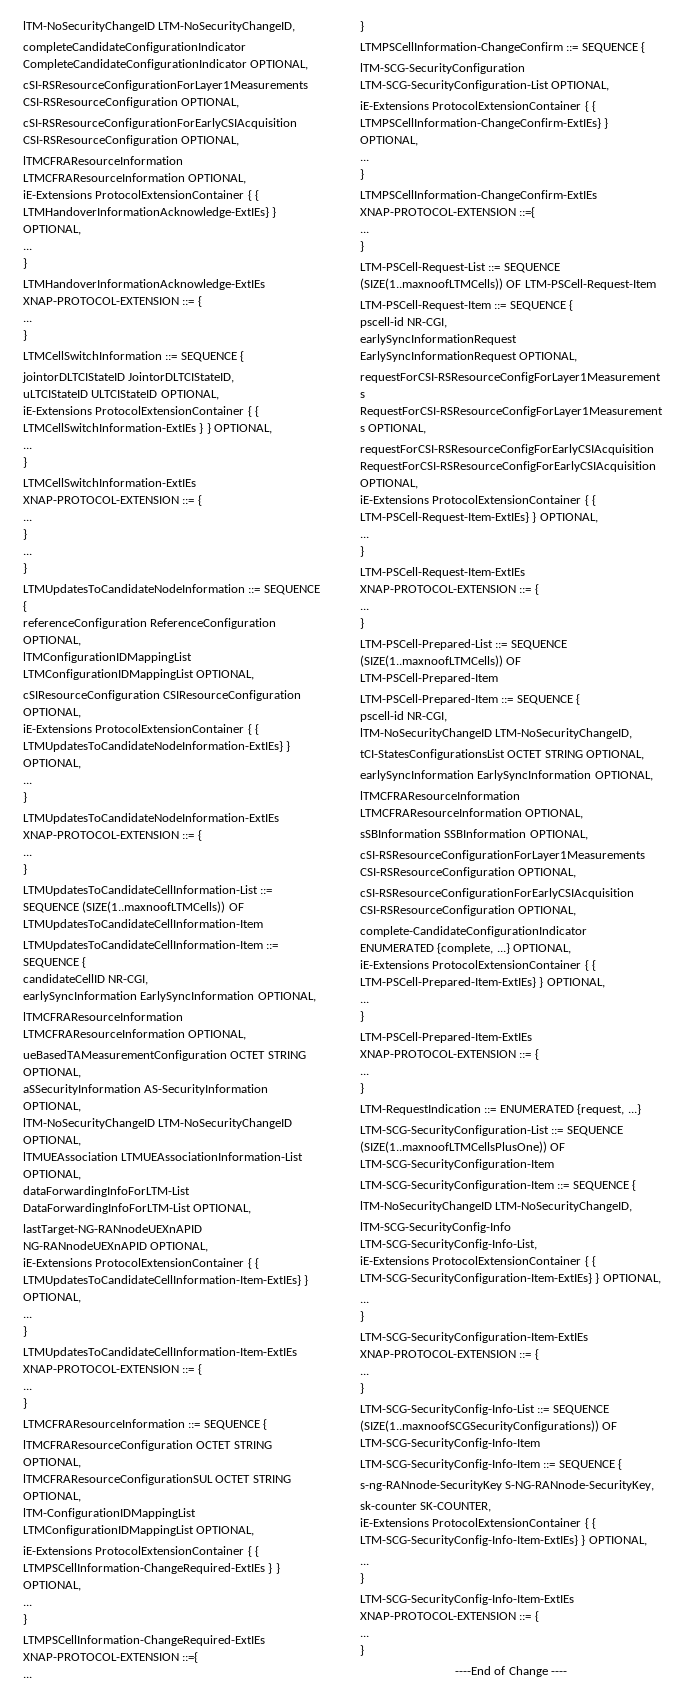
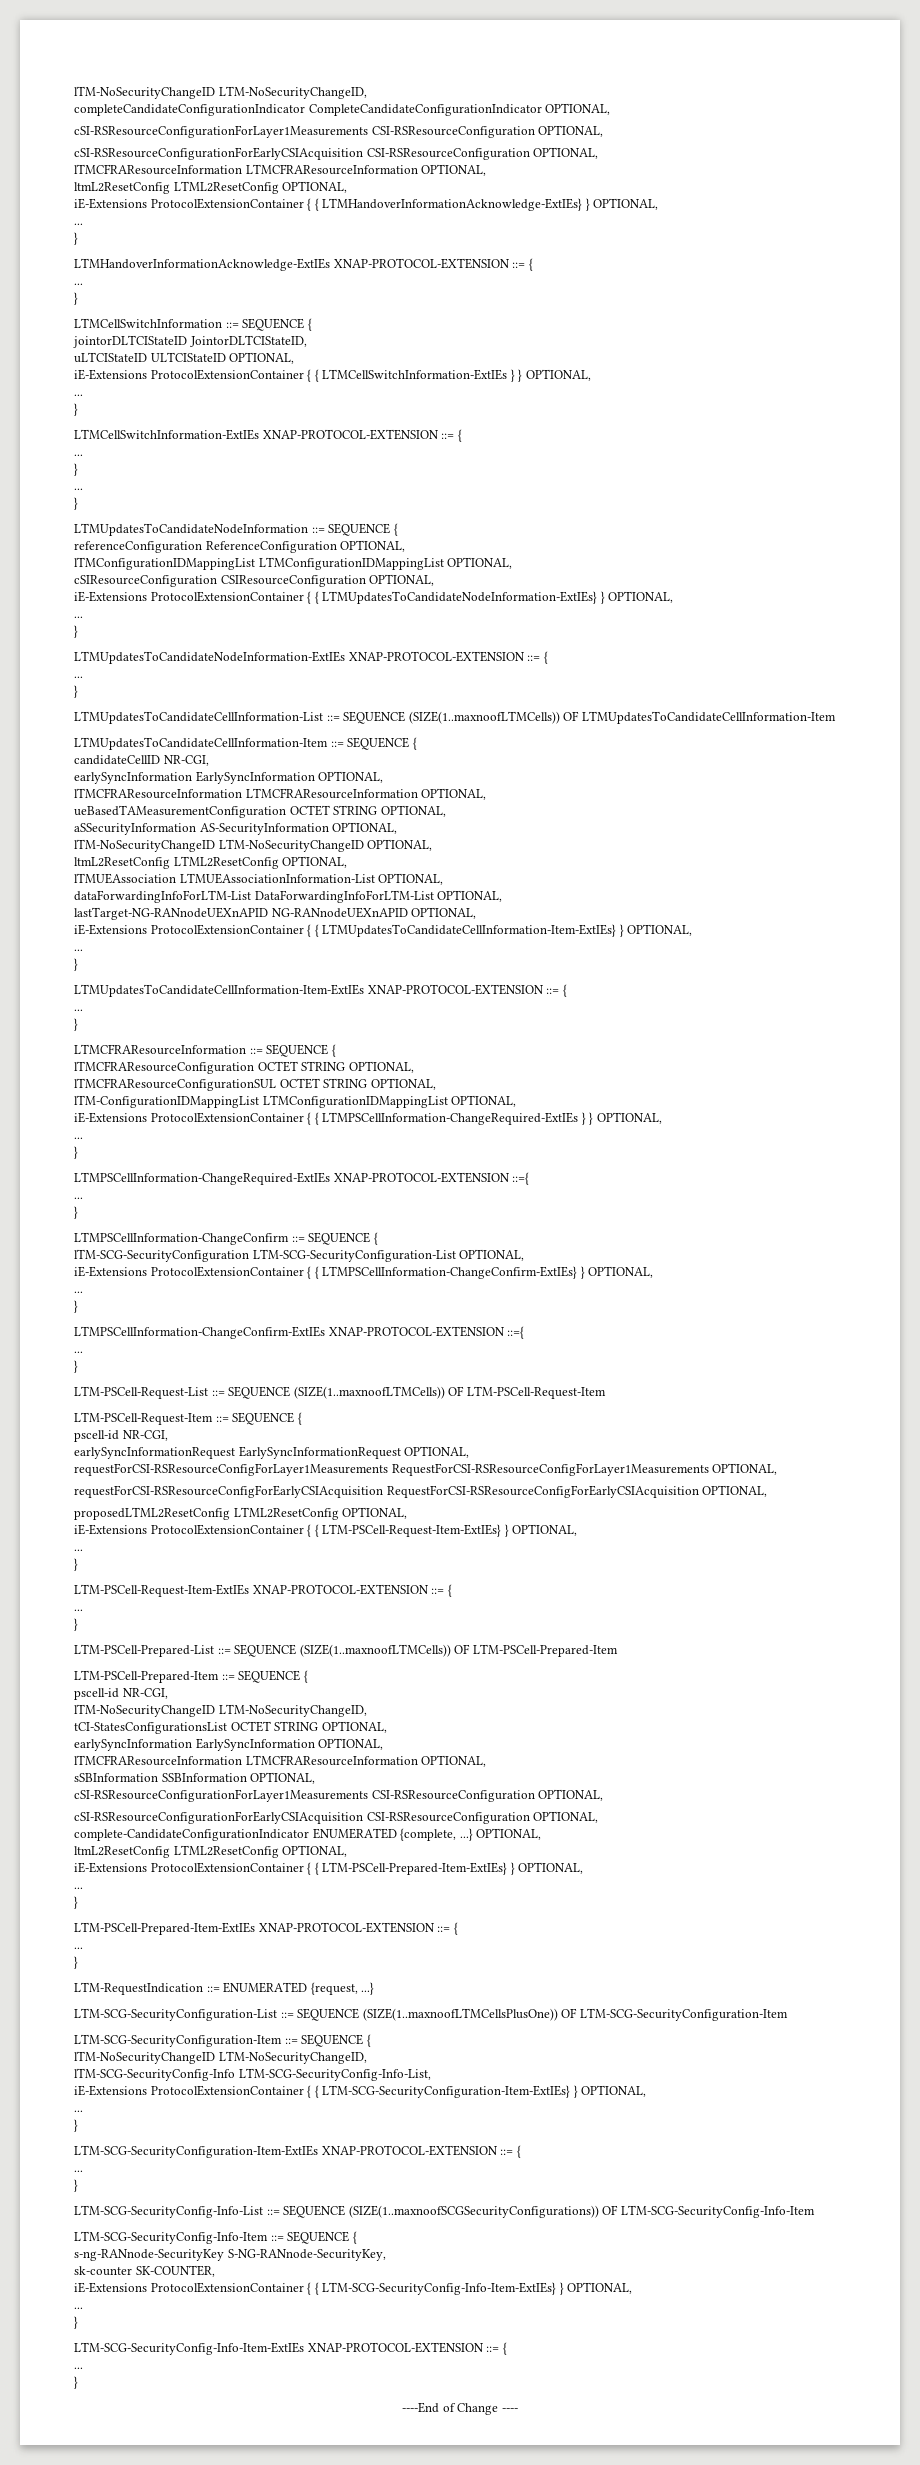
(247, 179) none -> [74,181,348,194] // ltmL2ResetConfig LTML2ResetConfig OPTIONAL,
(81, 1141) none -> [74,856,348,869] // ltmL2ResetConfig LTML2ResetConfig OPTIONAL,
(418, 484) none -> [74,1507,408,1520] // proposedLTML2ResetConfig LTML2ResetConfig OPTIONAL,
(572, 949) none -> [74,1845,348,1858] // ltmL2ResetConfig LTML2ResetConfig OPTIONAL,

